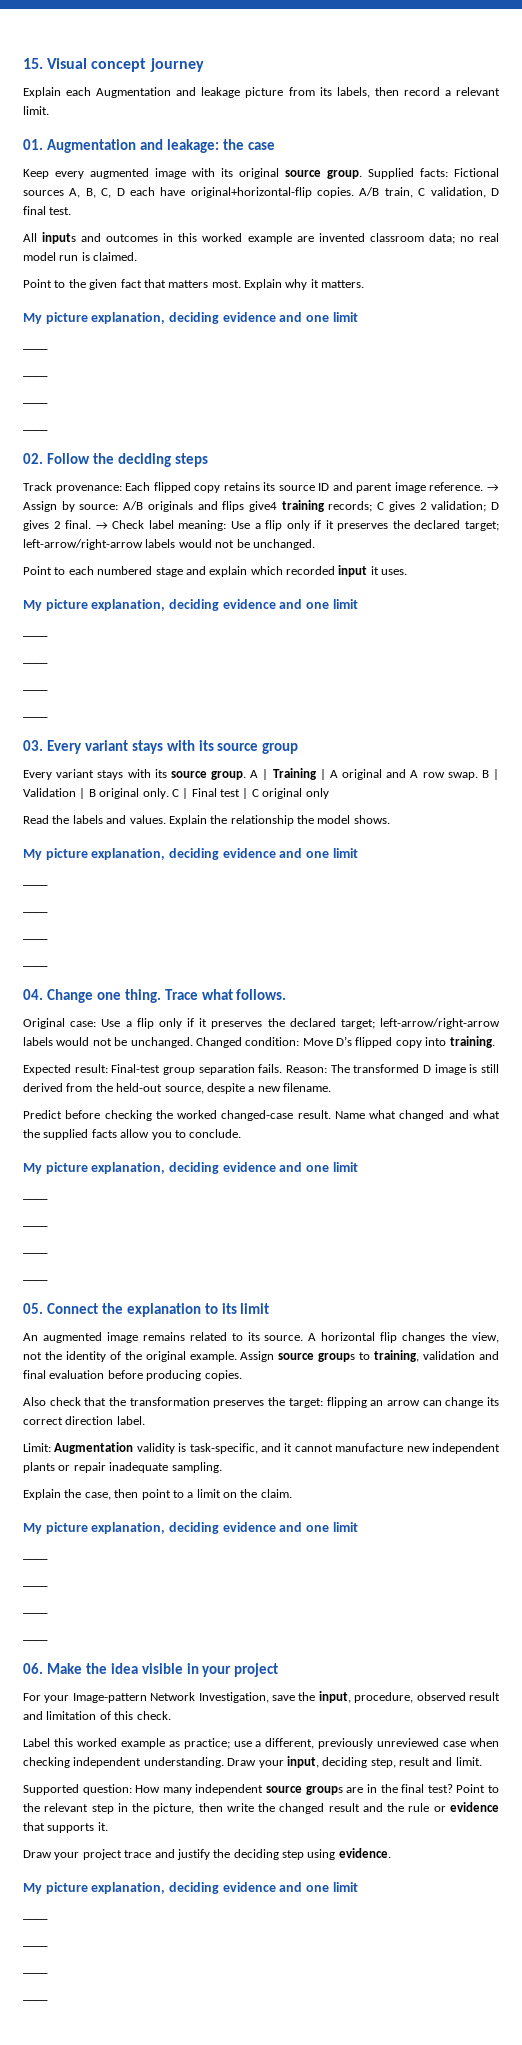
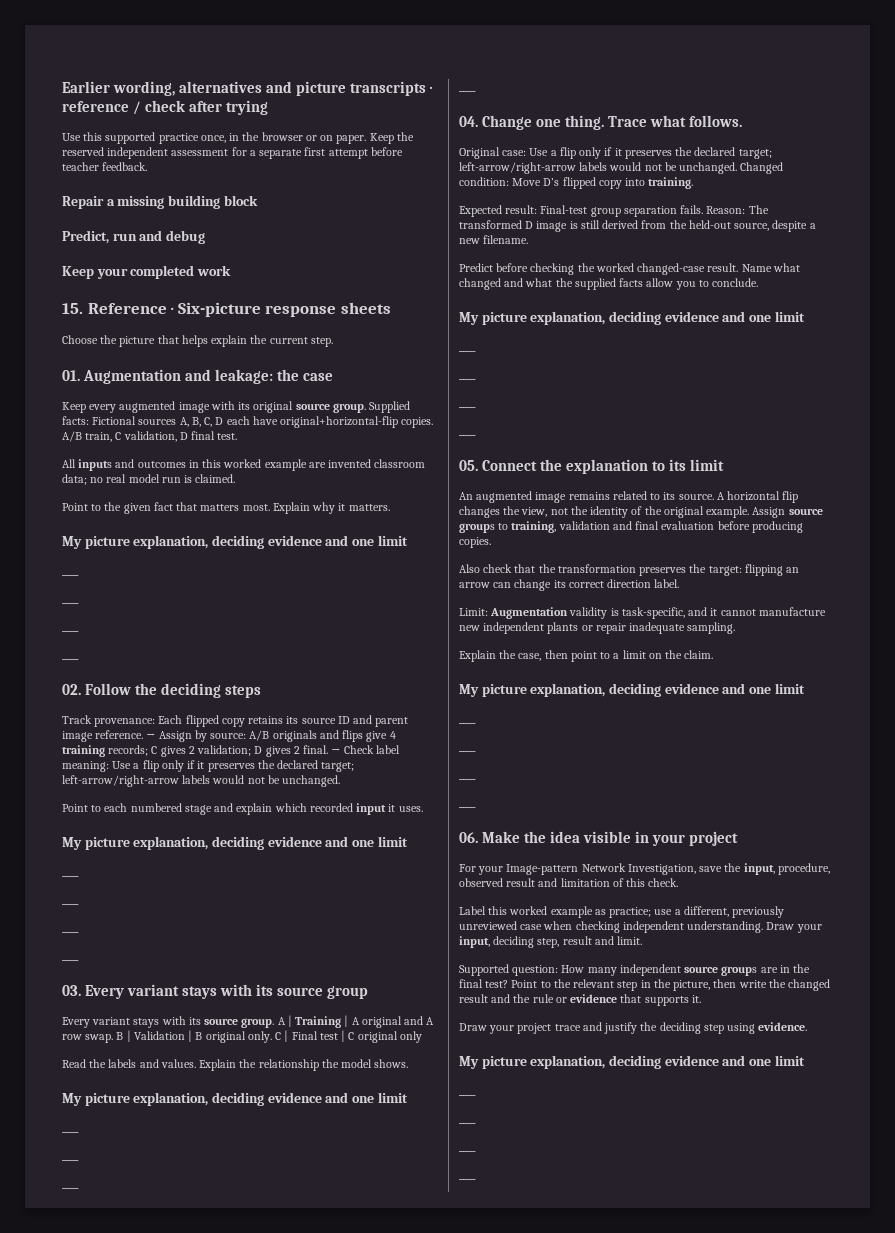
[23,58,204,72] [23,87,500,98] [23,106,49,115] 15. Visual concept journey // Explain each Augmentation and leakage picture from its labels, then record a relevant limit. -> [62,81,434,96] [62,100,269,115] [62,132,414,144] [62,147,403,159] [62,162,148,171] [62,195,258,209] [62,230,205,244] [62,265,231,279] [62,302,391,317] [62,335,333,347] Earlier wording, alternatives and picture transcripts · reference / check after trying // Use this supported practice once, in the browser or on paper. Keep the reserved independent assessment for a separate first attempt before teacher feedback. // Repair a missing building block // Predict, run and debug // Keep your completed work // 15. Reference · Six-picture response sheets // Choose the picture that helps explain the current step.
[249,501,277,512] give4 -> [366,731,396,742] give 4

